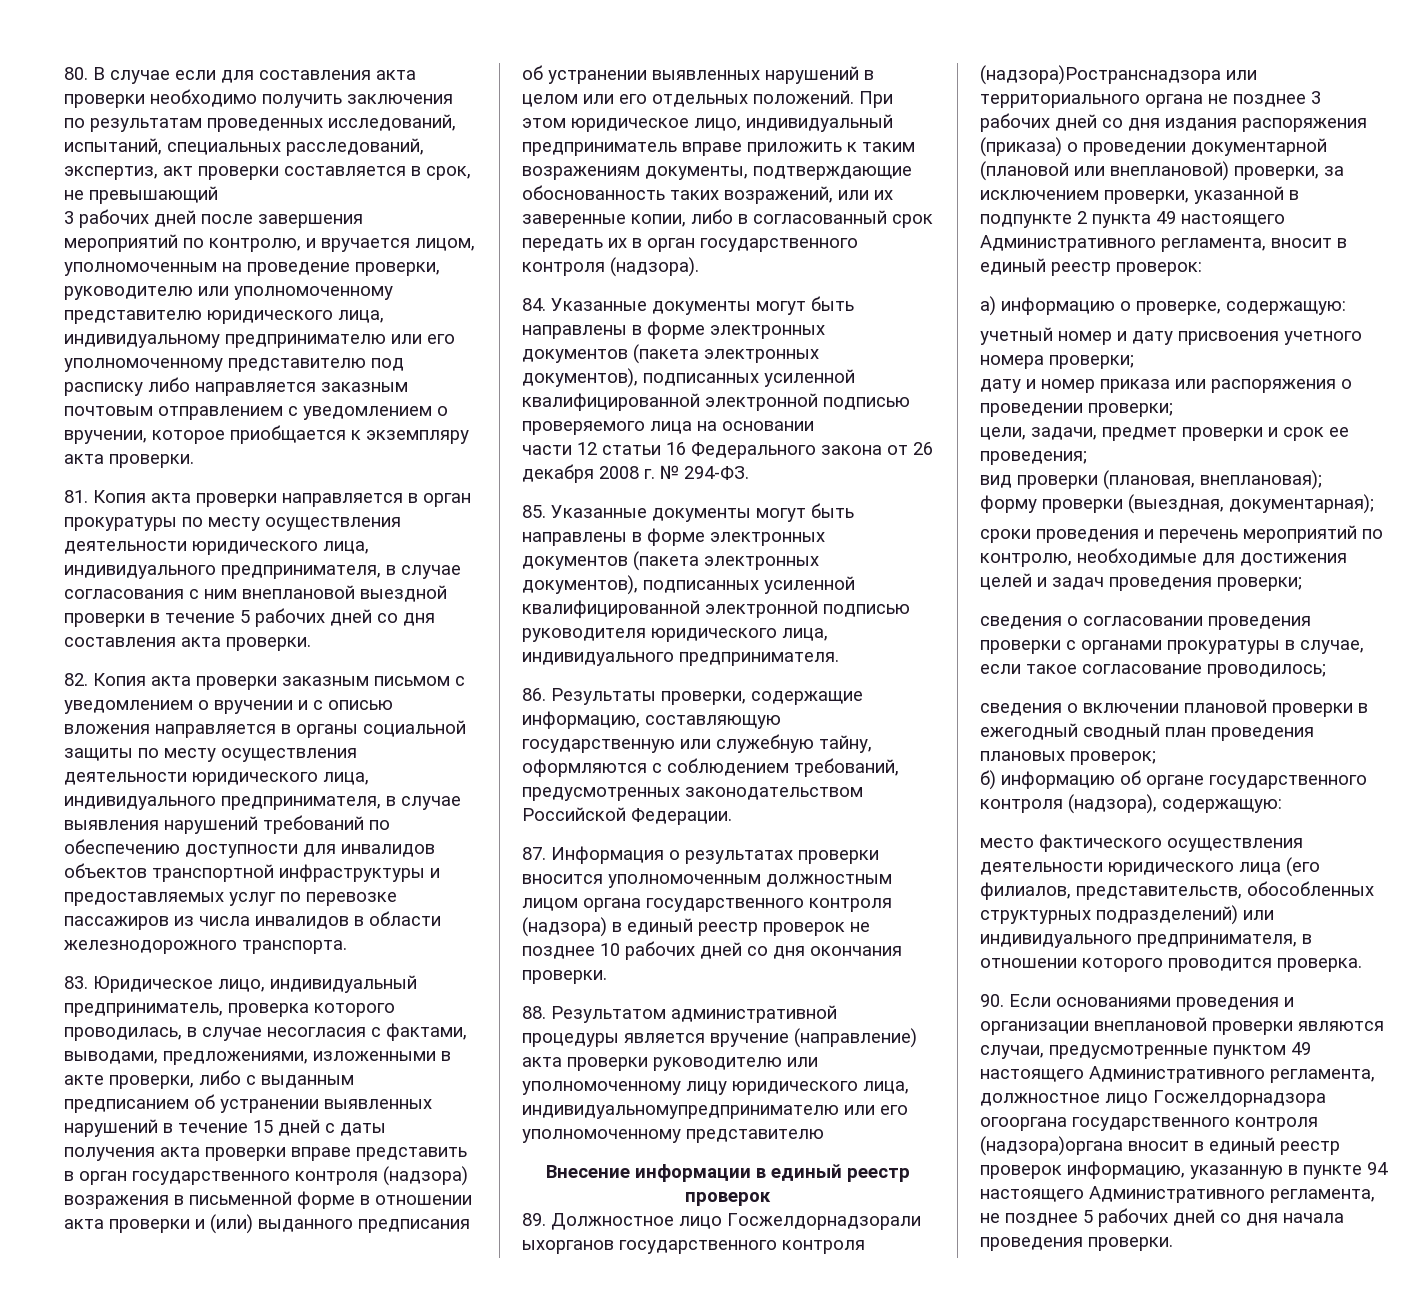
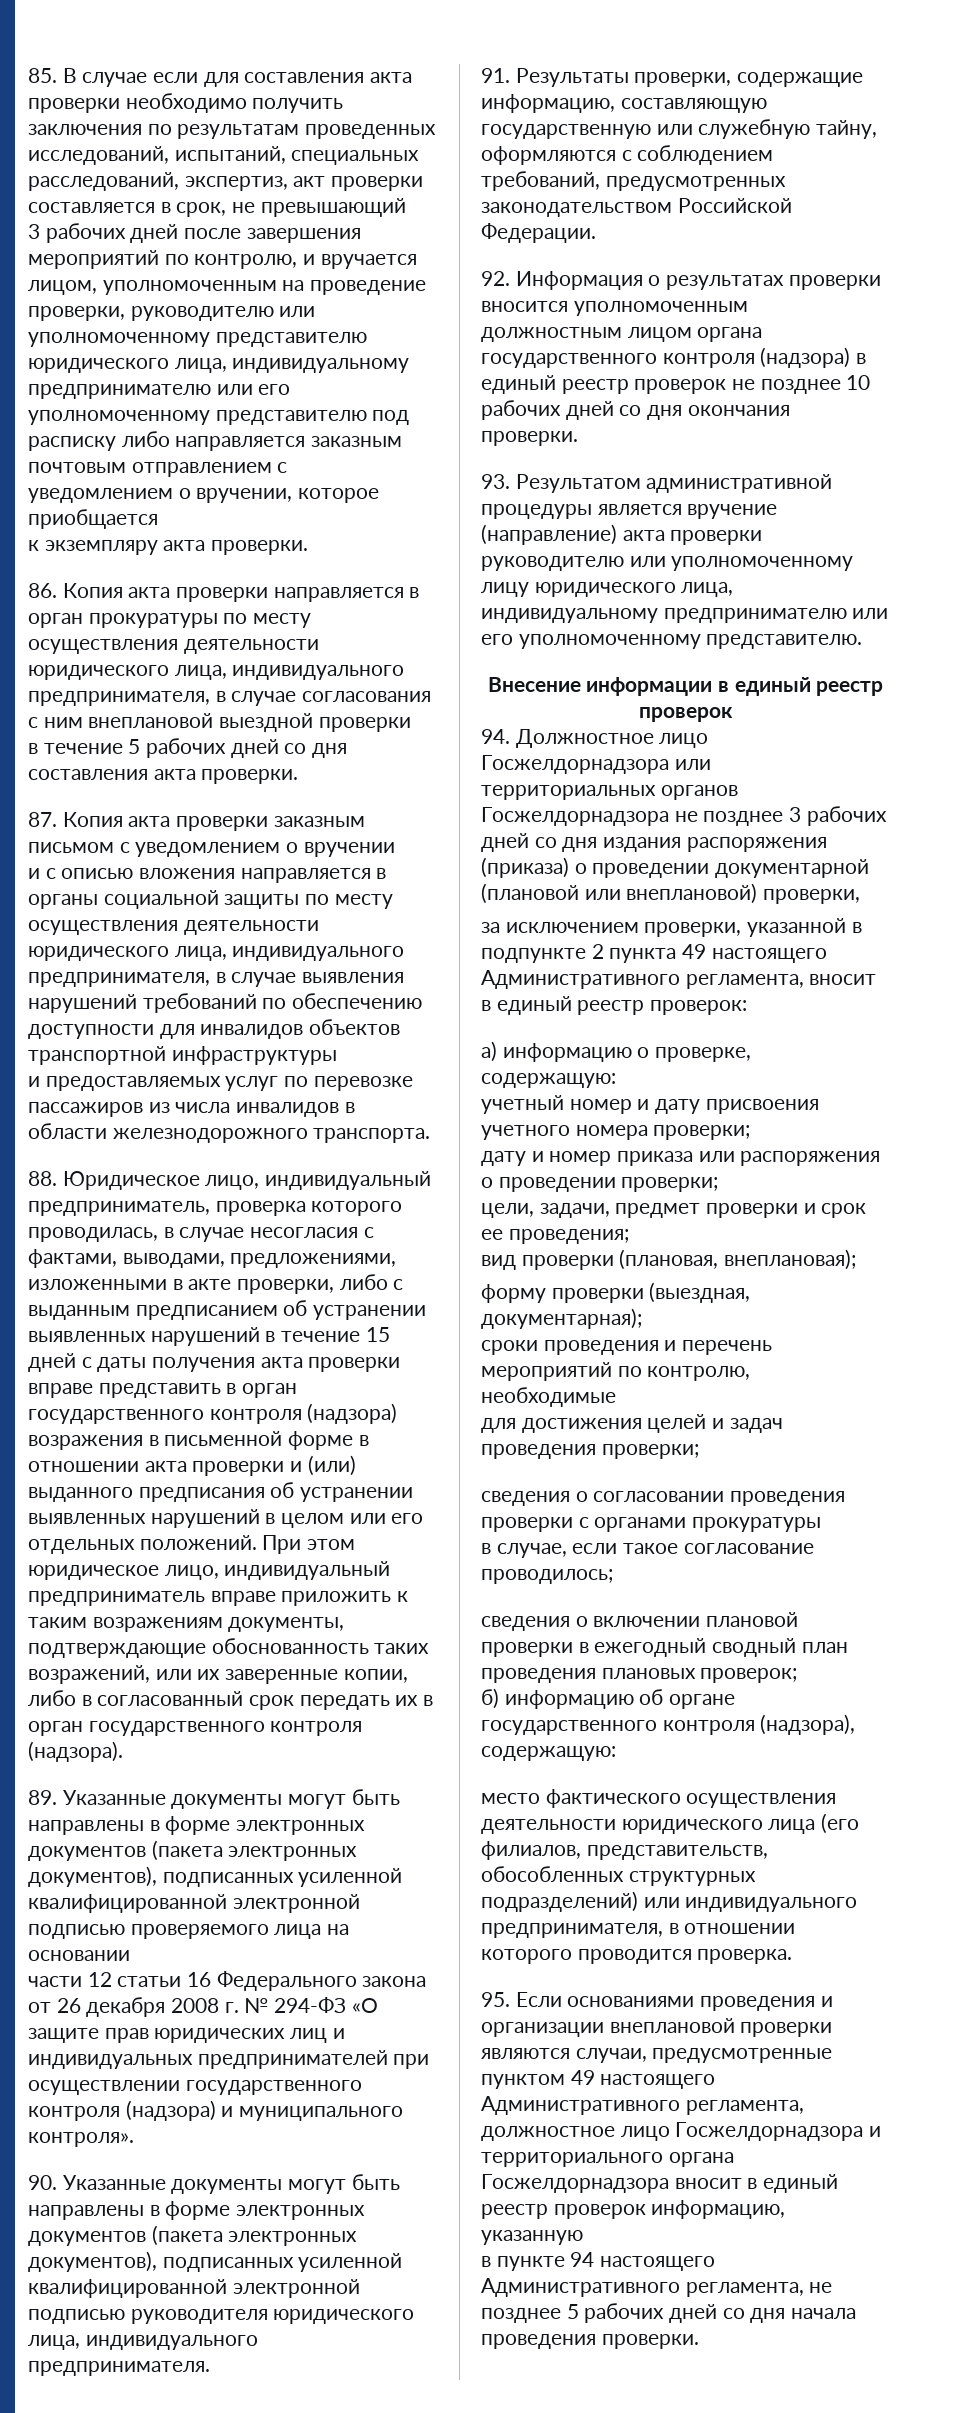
[64,67,88,80] 80. -> [28,68,57,83] 85.
(346, 434) none -> (158, 519) //
[64,490,88,503] 81. -> [28,583,57,598] 86.
(145, 620) none -> (411, 724) //
[64,673,88,686] 82. -> [28,812,57,827] 87.
(293, 707) none -> (395, 849) //
(425, 873) none -> (337, 1055) //
[64,976,88,989] 83. -> [28,1171,57,1186] 88.
[522,298,546,311] 84. -> [28,1790,57,1805] 89.
[684,466,749,480] [522,505,546,518] 294-ФЗ. // 85. -> [274,1997,378,2013] [28,2028,345,2043] [28,2050,430,2069] [28,2080,362,2095] [28,2100,404,2121] [28,2132,134,2147] [28,2175,57,2190] 294-ФЗ «О защите прав юридических лиц и индивидуальных предпринимателей при осуществлении государственного контроля (надзора) и муниципального контроля». // 90.
[522,688,546,701] 86. -> [481,68,510,83] 91.
[522,847,546,860] 87. -> [481,271,510,286] 92.
[522,1006,546,1019] 88. -> [481,474,510,489] 93.
[522,1105,908,1119] [522,1129,824,1143] индивидуальномупредпринимателю или его уполномоченному представителю -> [481,608,889,623] [481,634,863,649] индивидуальному предпринимателю или его уполномоченному представителю.
[522,1213,546,1226] 89. -> [481,729,510,744] 94.
[727,1213,921,1230] [522,1240,865,1254] [980,65,1257,85] [980,94,1203,108] Госжелдорнадзорали ыхорганов государственного контроля (надзора)Ространснадзора или территориального органа -> [481,755,711,774] [481,785,738,800] [481,807,669,826] Госжелдорнадзора или территориальных органов Госжелдорнадзора
(1319, 173) none -> (861, 896) //
(1197, 557) none -> (616, 1397) //
(1280, 647) none -> (822, 1524) //
[980,994,1004,1007] 90. -> [481,1992,510,2007] 95.
[980,1117,1318,1131] [980,1136,1123,1156] огооргана государственного контроля (надзора)органа -> [869,2126,882,2137] [481,2152,734,2167] [481,2174,669,2193] и территориального органа Госжелдорнадзора
(1283, 1172) none -> (583, 2237) //

